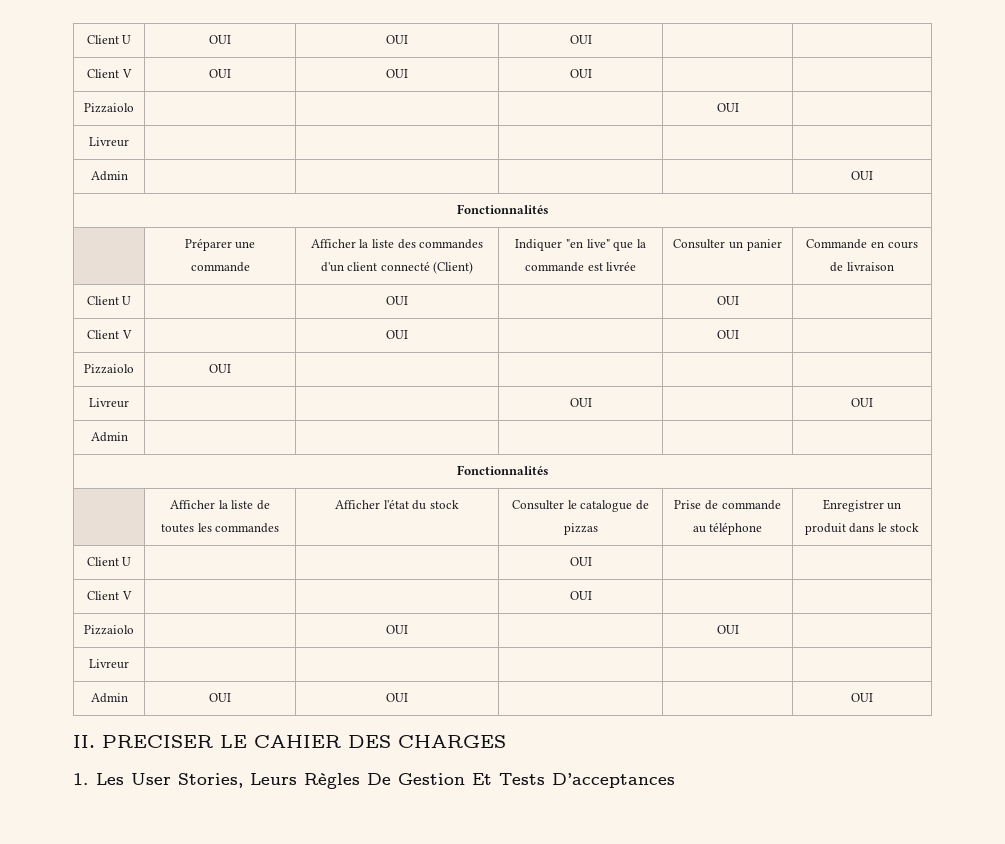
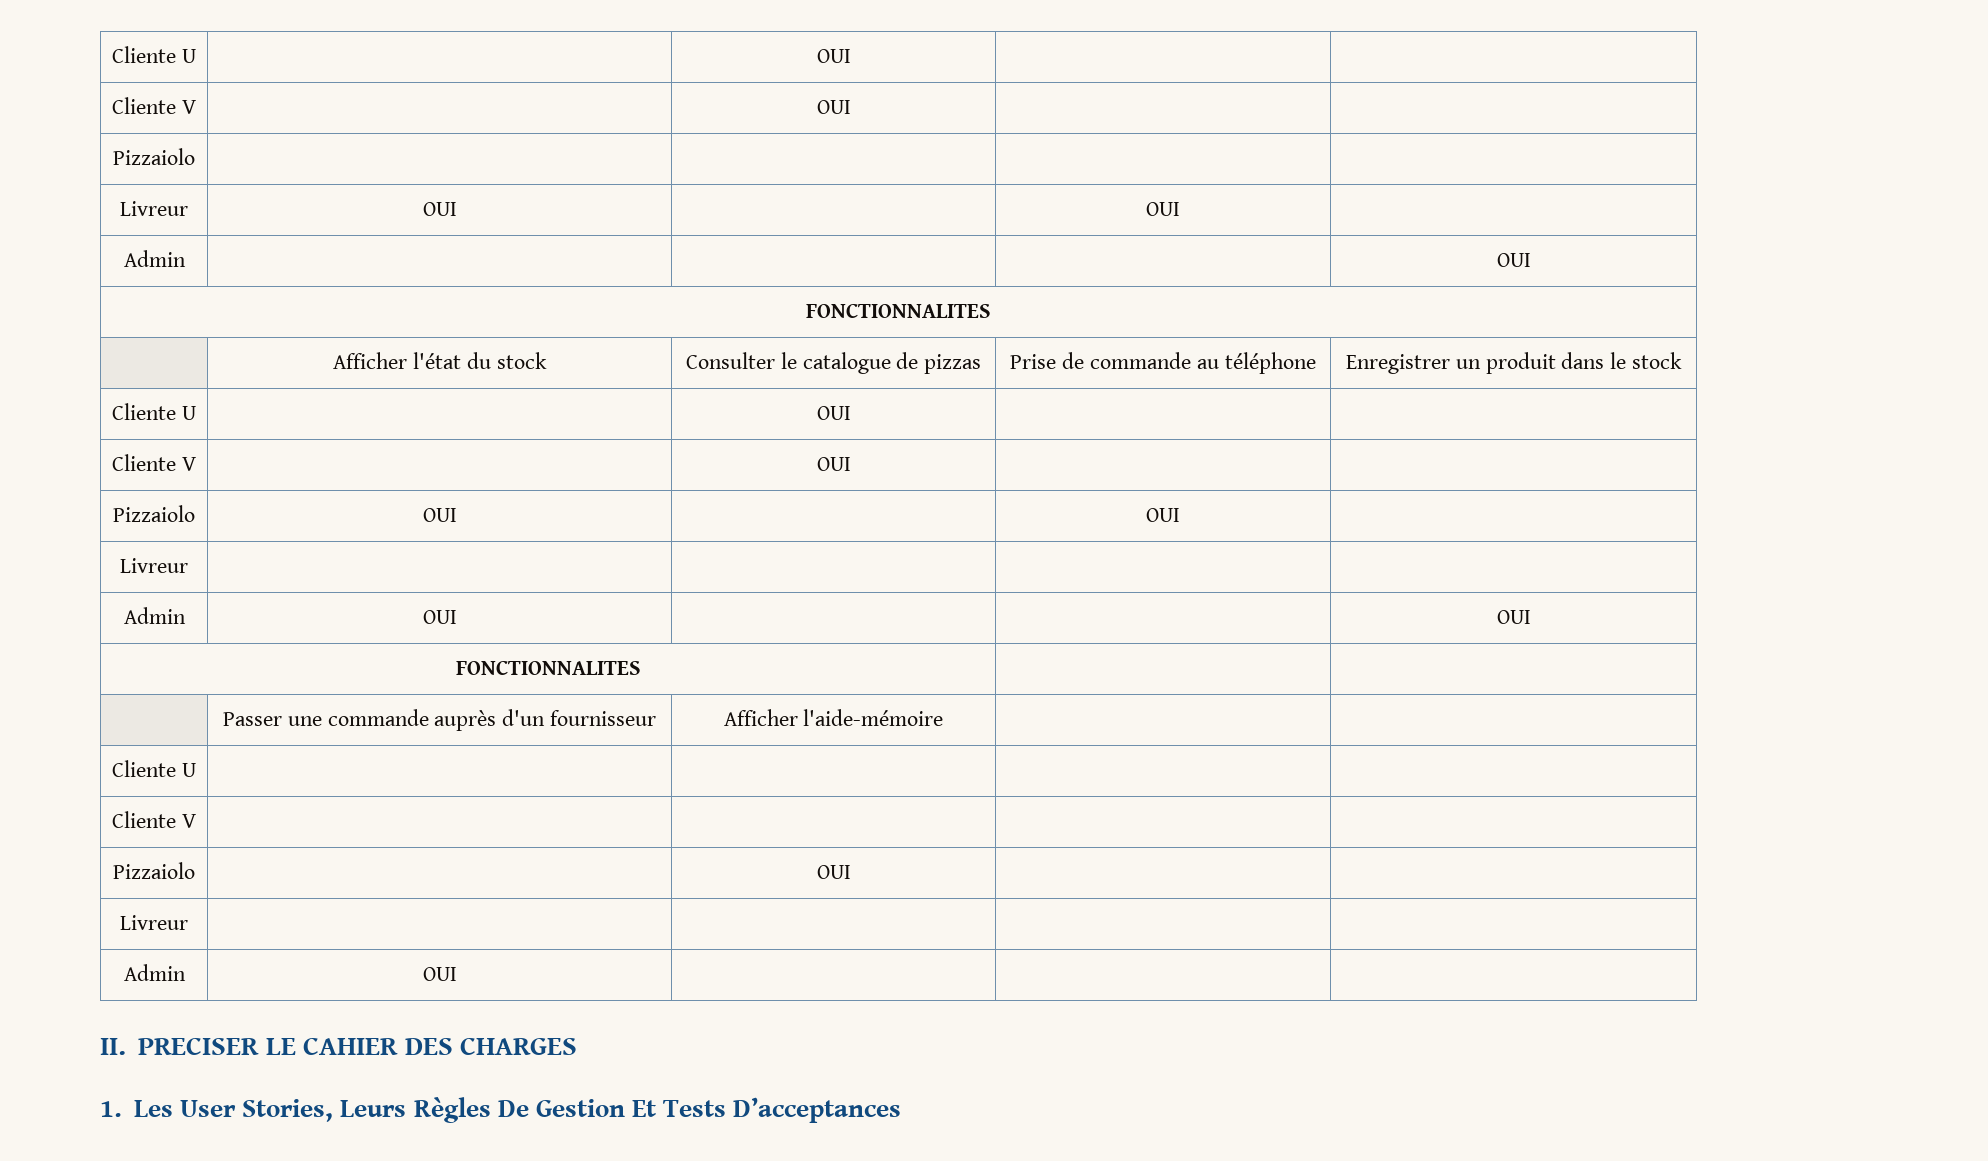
[86,35,132,44] [209,35,231,44] [386,35,408,44] [569,35,592,44] [87,69,132,78] [209,69,231,78] [386,69,408,78] Client U | OUI | OUI | OUI | | // Client V | OUI | OUI -> [112,46,196,63] [816,49,851,63] [112,97,196,114] Cliente U | | OUI | | // Cliente V |
[716,103,739,112] [89,137,129,147] [90,171,128,181] [851,171,873,180] [456,204,549,214] [184,238,256,251] [190,262,250,272] [310,239,484,249] [320,261,474,274] [515,239,646,251] [524,261,637,272] [673,239,782,251] [806,239,918,249] [830,262,894,272] [86,296,132,305] [386,296,408,305] [716,296,739,305] [87,330,132,339] [386,330,408,339] [716,330,739,339] [84,364,134,374] [209,364,231,373] [89,398,129,408] [569,398,592,407] [851,398,873,407] [90,432,128,442] [456,465,549,475] [170,500,270,510] [160,523,280,533] | OUI | // Livreur | | | | | // Admin | | | | | OUI // Fonctionnalités // | Préparer une commande | Afficher la liste des commandes d'un client connecté (Client) | Indiquer "en live" que la commande est livrée | Consulter un panier | Commande en cours de livraison // Client U | | OUI | | OUI | // Client V | | OUI | | OUI | // Pizzaiolo | OUI | | | | // Livreur | | | OUI | | OUI // Admin | | | | | // Fonctionnalités // | Afficher la liste de toutes les commandes -> [120,201,188,216] [422,202,457,216] [1146,202,1180,216] [123,250,186,267] [1496,253,1531,267] [806,303,991,318] | // Livreur | OUI | | OUI | // Admin | | | | OUI // FONCTIONNALITES //
[86,557,132,566] [569,557,592,566] [87,591,132,600] [569,591,592,600] [84,625,134,635] Client U | | | OUI | | // Client V | | | OUI | | // Pizzaiolo | | -> [112,403,196,420] [816,406,851,420] [112,454,196,471] [816,457,851,471] [113,505,195,522] Cliente U | | OUI | | // Cliente V | | OUI | | // Pizzaiolo |
[90,693,128,703] [209,693,231,702] [386,693,408,702] [851,693,873,702] | // Admin | OUI | OUI | | | OUI -> [123,607,186,624] [422,610,457,624] [1496,610,1531,624] [455,660,641,675] [222,709,657,731] [723,709,944,726] [112,760,196,777] [112,811,196,828] [113,862,195,879] [816,865,851,879] [120,915,188,930] [123,964,186,981] [422,967,457,981] // Admin | OUI | | | OUI // FONCTIONNALITES | | // | Passer une commande auprès d'un fournisseur | Afficher l'aide-mémoire | | // Cliente U | | | | // Cliente V | | | | // Pizzaiolo | | OUI | | // Livreur | | | | // Admin | OUI | | |

